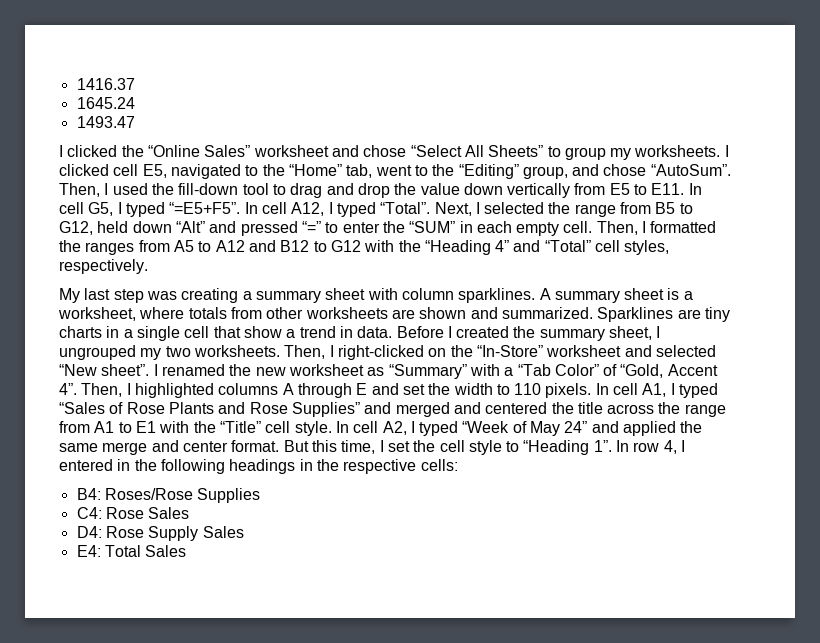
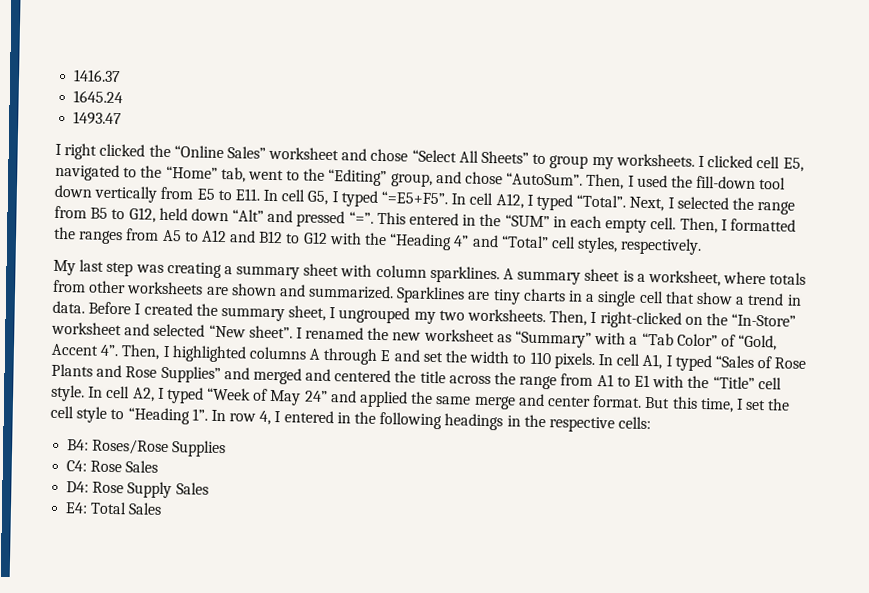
(63, 151) none -> [64,143,98,160] right
[272,183,460,198] to drag and drop the value -> (787, 183) none
[301,221,380,233] “=” to enter -> [348,211,477,226] “=”. This entered in

